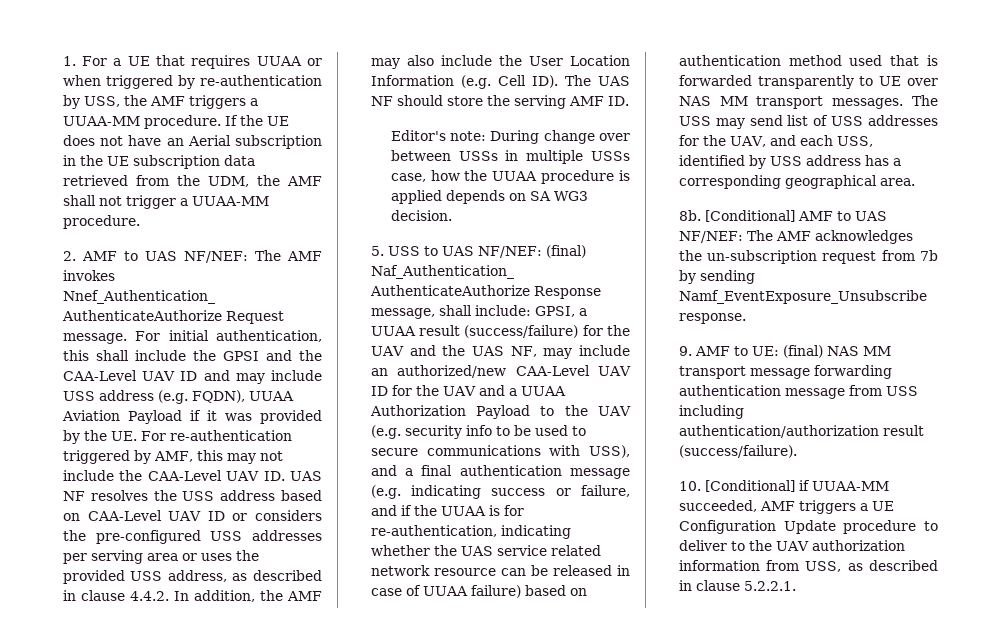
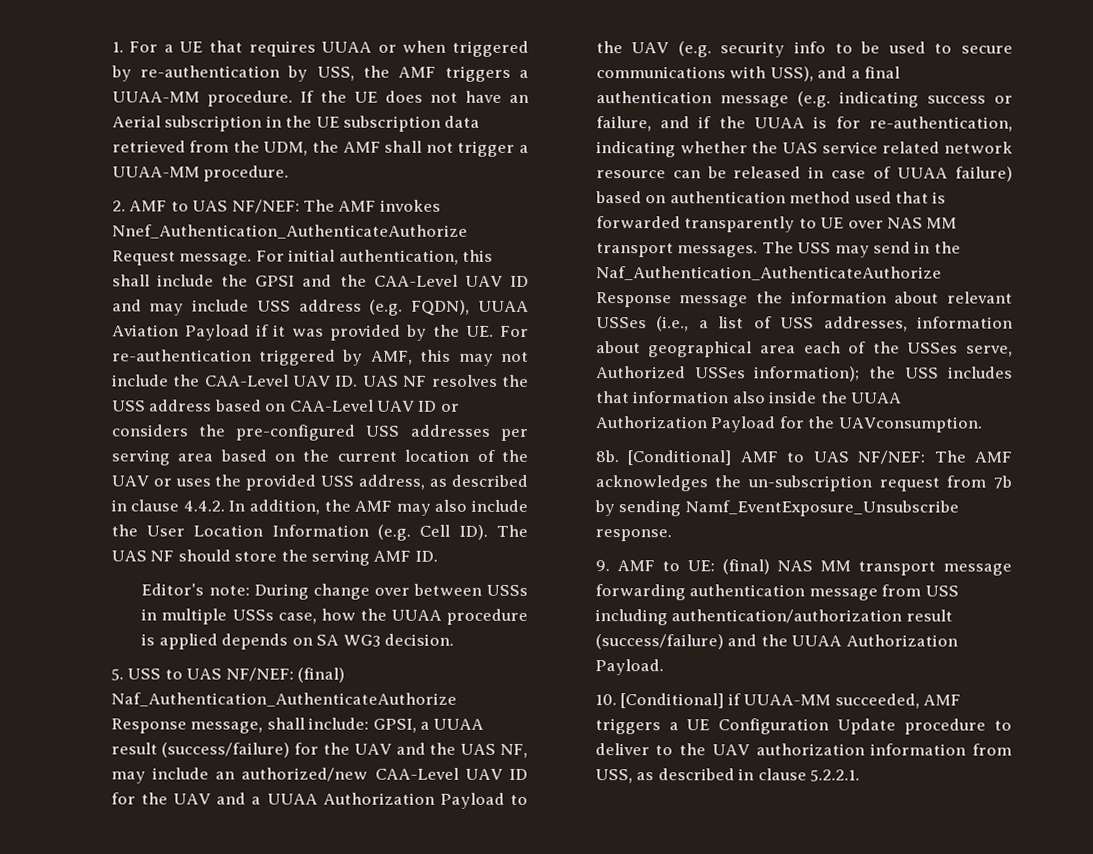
(178, 557) none -> [219,449,528,462] [110,475,149,487] based on the current location of the UAV
[787,115,938,126] [678,135,873,147] [678,155,901,169] [678,175,915,189] list of USS addresses for the UAV, and each USS, identified by USS address has a corresponding geographical area. -> [914,241,961,254] [595,266,942,281] [595,291,1013,308] [595,316,1013,332] [595,341,1013,358] [595,366,1013,382] [595,391,902,404] [594,416,983,433] in the Naf_Authentication_AuthenticateAuthorize Response message the information about relevant USSes (i.e., a list of USS addresses, information about geographical area each of the USSes serve, Authorized USSes information); the USS includes that information also inside the UUAA Authorization Payload for the UAVconsumption.
[678,445,797,458] (success/failure). -> [594,634,958,650] [594,659,664,676] (success/failure) and the UUAA Authorization Payload.

